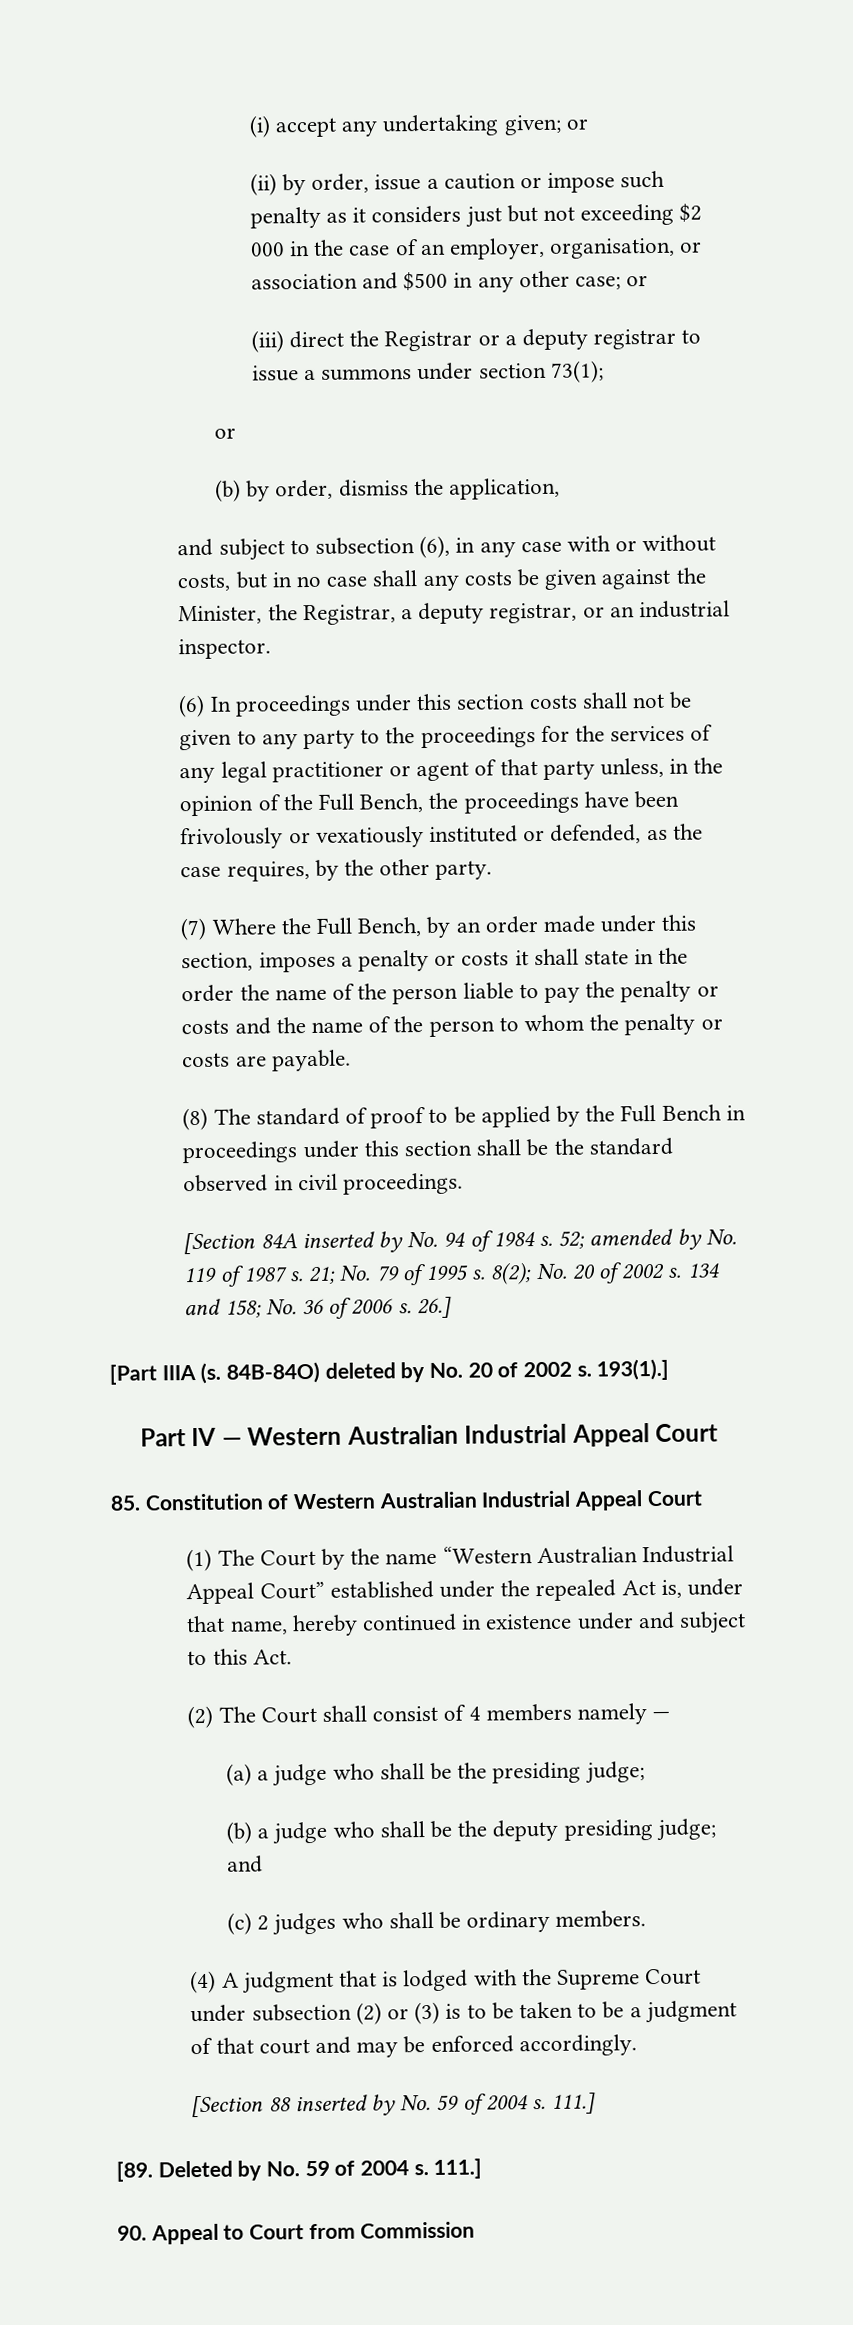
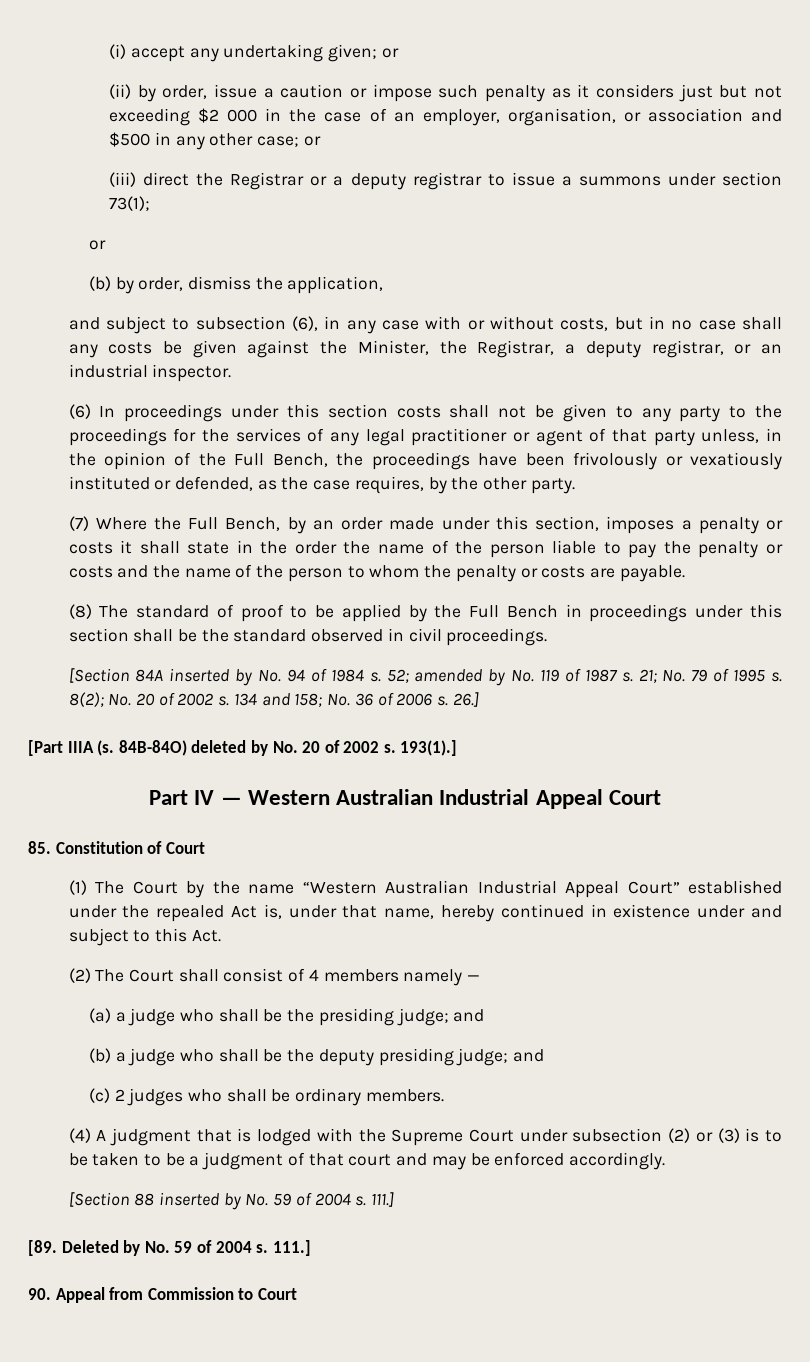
[293,1490,644,1511] Western Australian Industrial Appeal -> (163, 847) none
(645, 1772) none -> [453,1009,485,1022] and
[223,2221,476,2240] to Court from Commission -> [109,1287,297,1300] from Commission to Court

